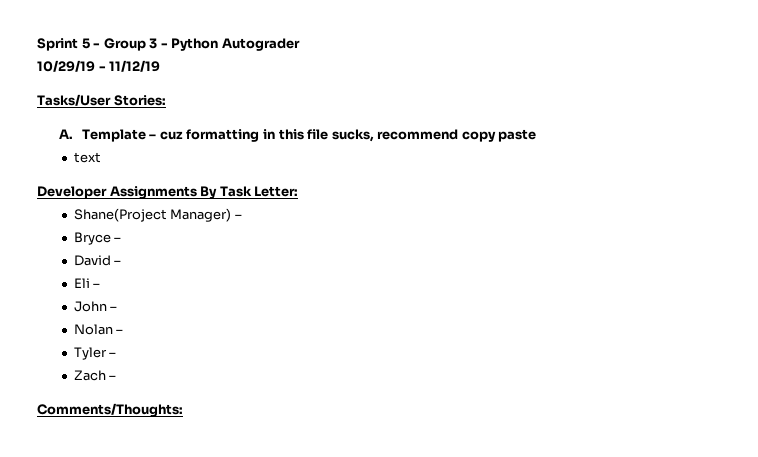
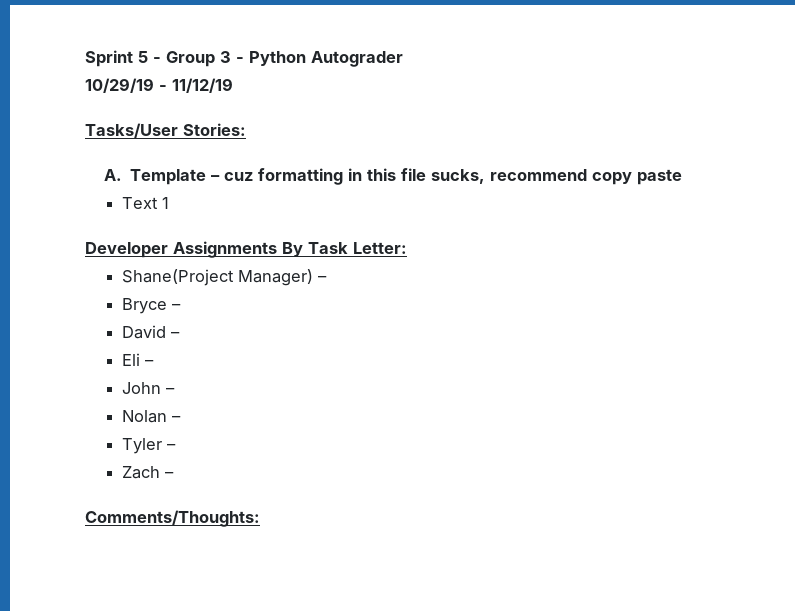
[73,152,101,163] text -> [121,197,169,209] Text 1

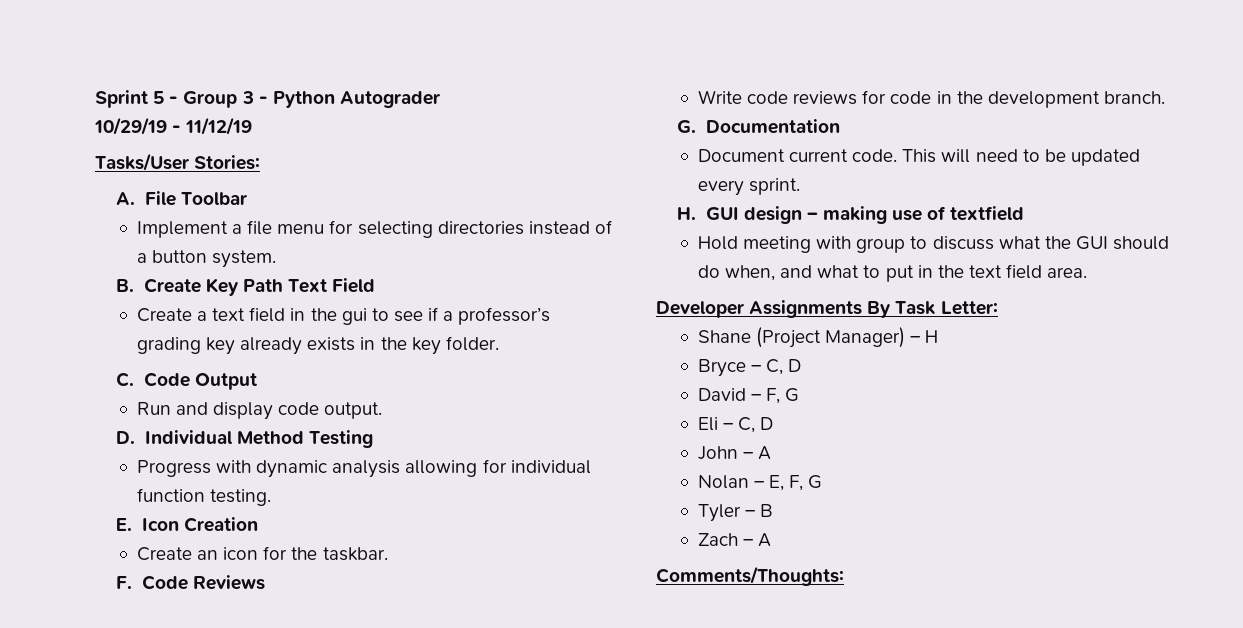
[129,168,682,185] [121,197,169,209] Template – cuz formatting in this file sucks, recommend copy paste // Text 1 -> [144,191,247,206] [136,220,612,238] [136,250,277,268] [116,278,376,296] [136,307,551,325] [136,336,499,355] [116,372,257,390] [136,402,383,420] [116,430,373,448] [136,459,591,478] [136,488,272,506] [116,517,258,532] [136,546,388,561] [116,575,265,590] [697,90,1165,108] [677,119,840,134] [697,149,1140,166] [697,178,801,196] [677,206,1025,224] [697,236,1170,253] [697,264,1088,282] File Toolbar // Implement a file menu for selecting directories instead of a button system. // B. Create Key Path Text Field // Create a text field in the gui to see if a professor’s grading key already exists in the key folder. // C. Code Output // Run and display code output. // D. Individual Method Testing // Progress with dynamic analysis allowing for individual function testing. // E. Icon Creation // Create an icon for the taskbar. // F. Code Reviews // Write code reviews for code in the development branch. // G. Documentation // Document current code. This will need to be updated every sprint. // H. GUI design – making use of textfield // Hold meeting with group to discuss what the GUI should do when, and what to put in the text field area.
[121,269,234,286] Shane(Project -> [697,327,822,348] Shane (Project
(327, 279) none -> [925,330,939,343] H
(181, 307) none -> [766,359,802,375] C, D
(180, 335) none -> [766,388,800,404] F, G
(154, 363) none -> [738,417,774,433] C, D
(175, 391) none -> [758,446,772,460] A
(181, 419) none -> [769,475,823,491] E, F, G
(176, 447) none -> [760,504,774,517] B
(174, 475) none -> [758,533,772,547] A

